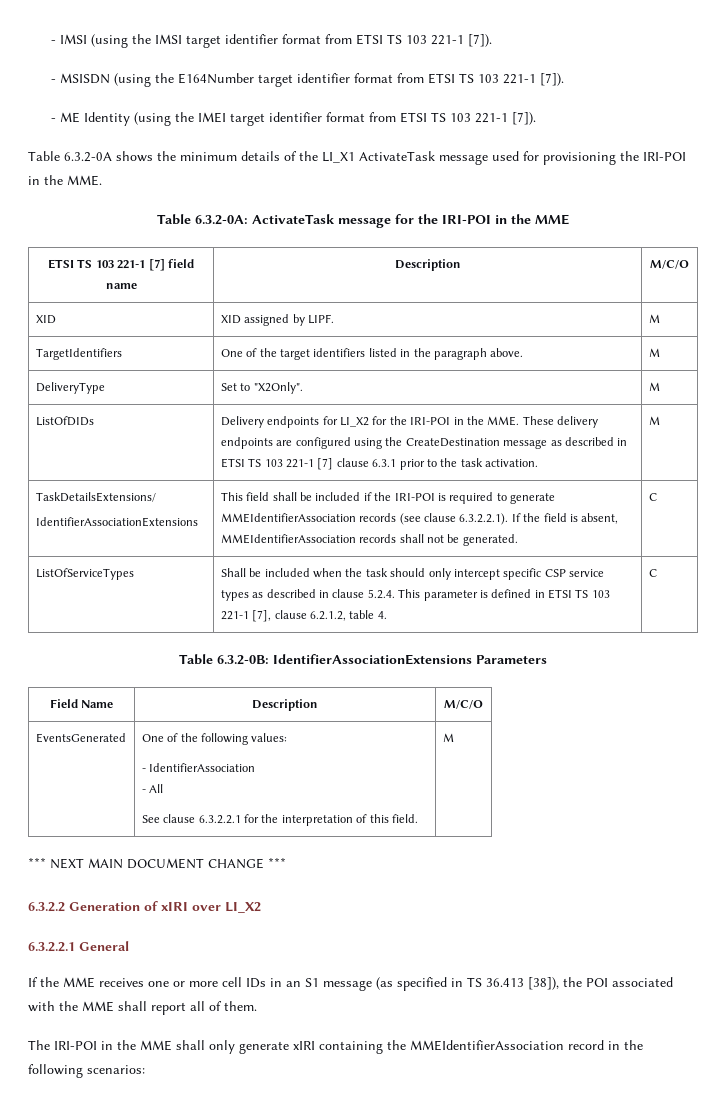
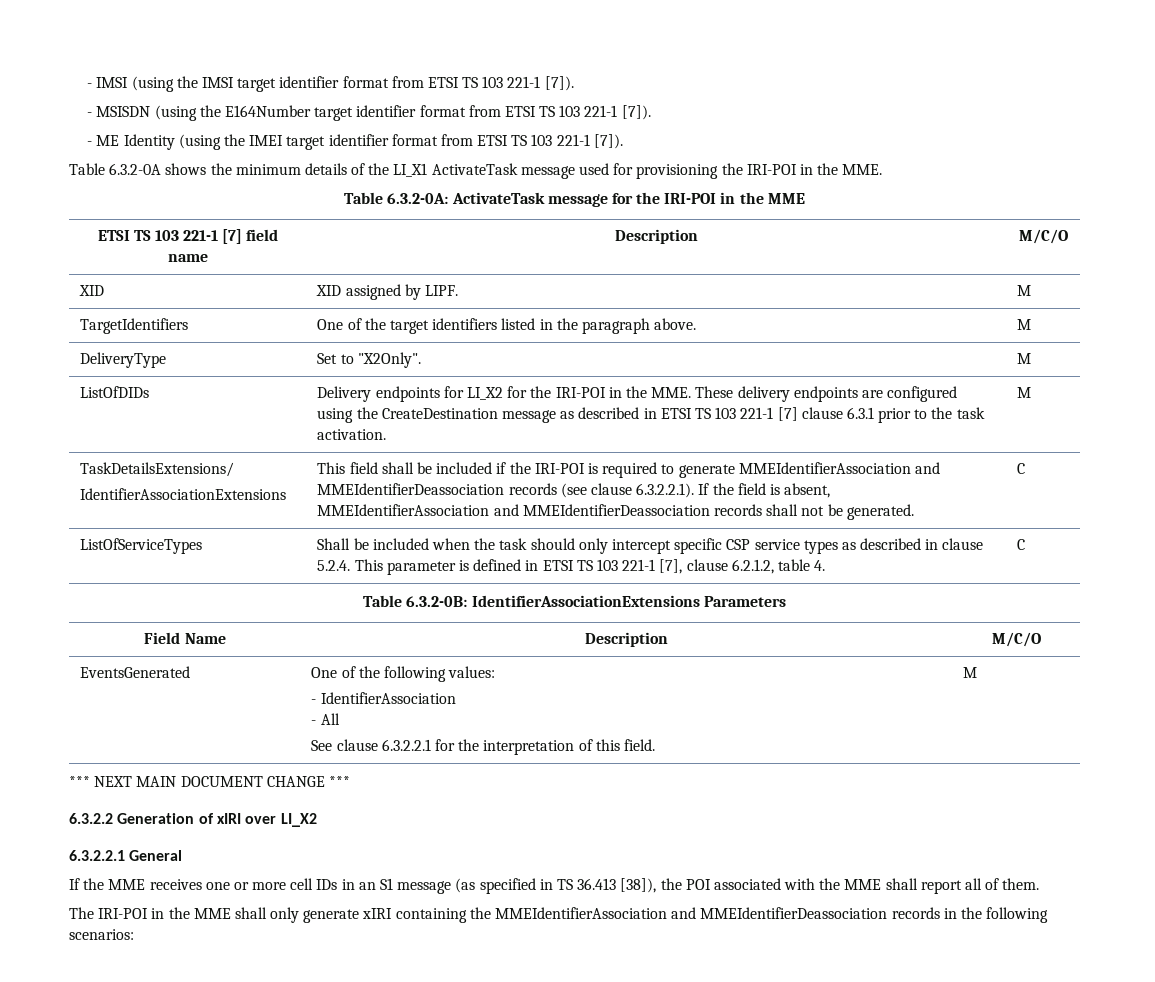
(356, 518) none -> [914,462,940,474] [317,483,505,495] and MMEIdentifierDeassociation
(356, 539) none -> [493,504,710,516] and MMEIdentifierDeassociation
[568,1040,604,1050] record -> [671,907,940,919] and MMEIdentifierDeassociation records

